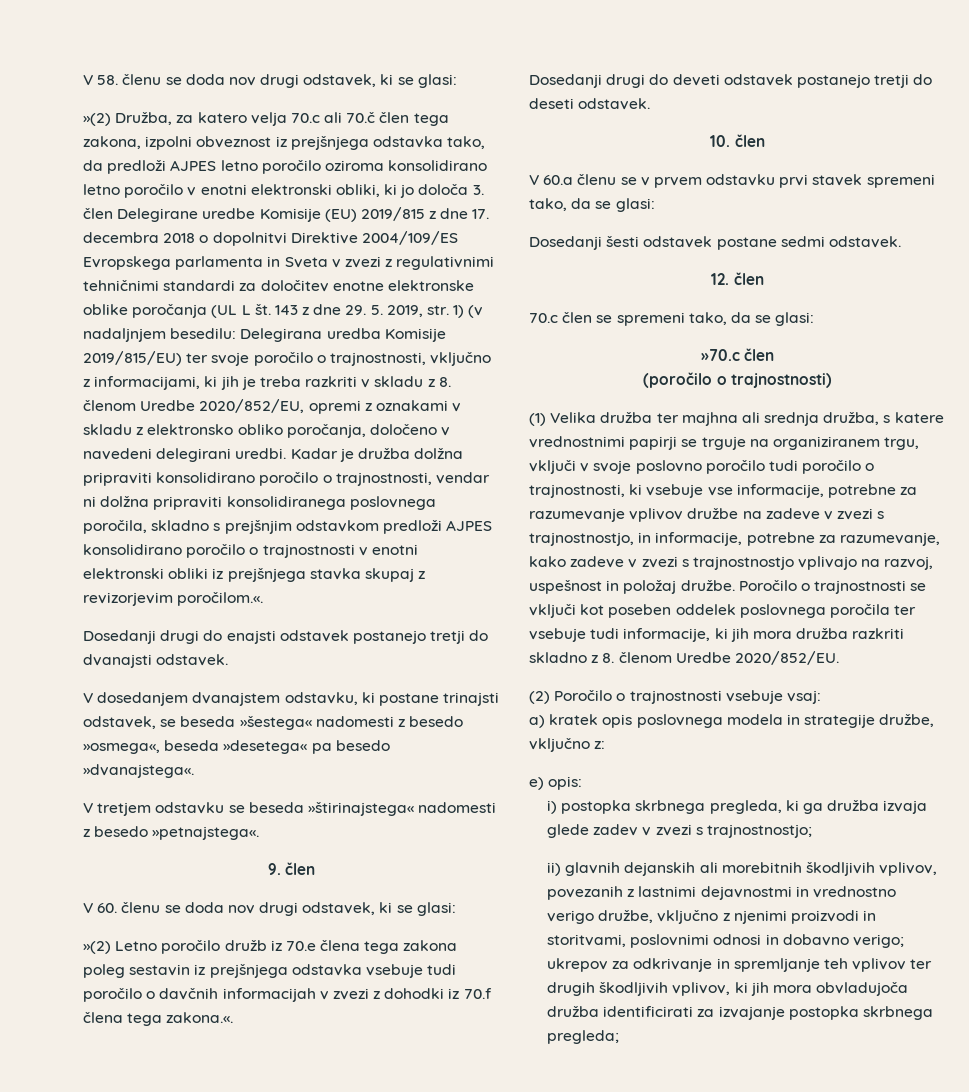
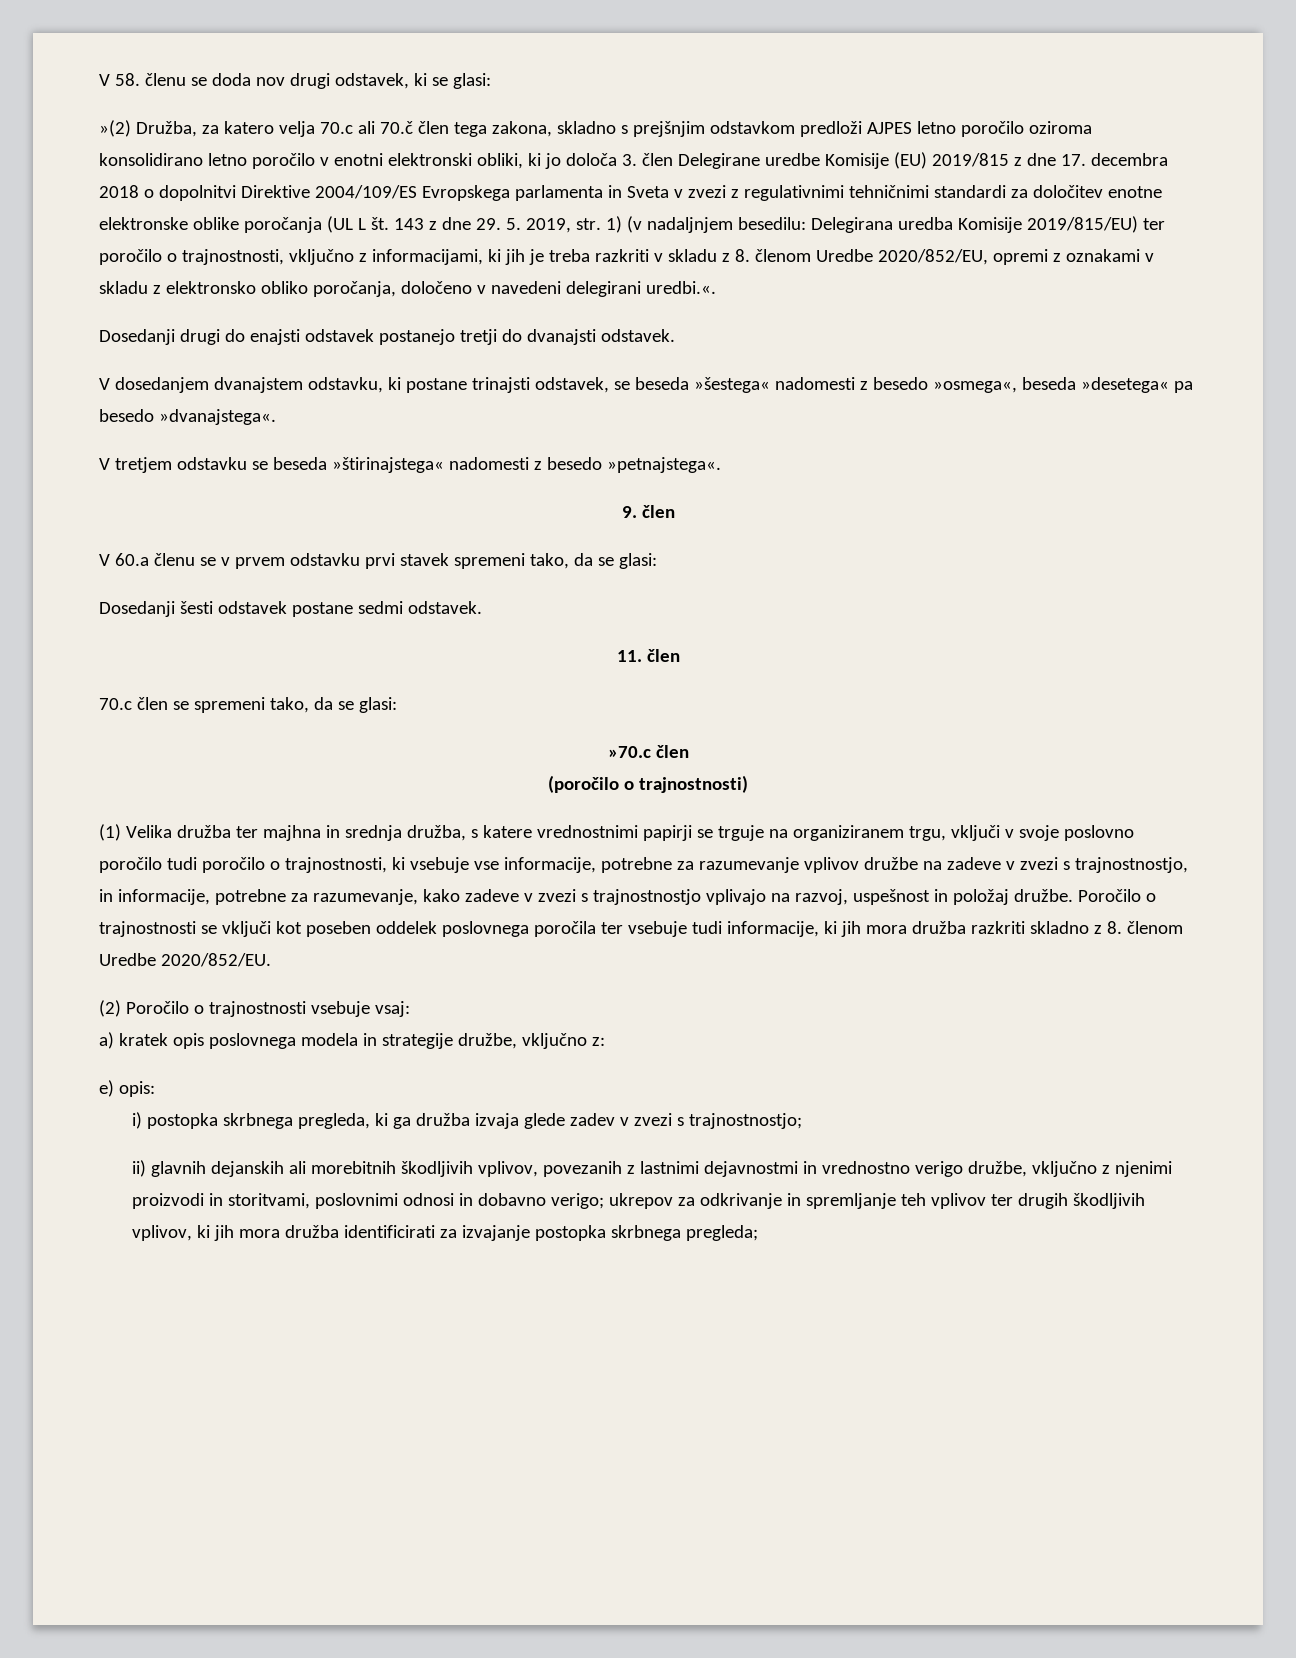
[145,136,486,150] [83,160,103,171] izpolni obveznost iz prejšnjega odstavka tako, da -> [556,121,795,137] skladno s prejšnjim odstavkom
[211,352,250,366] svoje -> (1165, 224) none
[235,448,464,462] [83,472,490,486] [83,496,436,510] [83,520,493,534] [83,544,418,558] [83,568,426,582] [83,592,264,606] uredbi. Kadar je družba dolžna pripraviti konsolidirano poročilo o trajnostnosti, vendar ni dolžna pripraviti konsolidiranega poslovnega poročila, skladno s prejšnjim odstavkom predloži AJPES konsolidirano poročilo o trajnostnosti v enotni elektronski obliki iz prejšnjega stavka skupaj z revizorjevim poročilom.«. -> [645,281,716,294] uredbi.«.
[83,902,456,916] [83,940,458,954] [83,964,457,978] [83,988,492,1002] [83,1012,234,1026] [529,74,933,88] [529,98,651,110] [710,134,765,147] // V 60. členu se doda nov drugi odstavek, ki se glasi: // »(2) Letno poročilo družb iz 70.e člena tega zakona poleg sestavin iz prejšnjega odstavka vsebuje tudi poročilo o davčnih informacijah v zvezi z dohodki iz 70.f člena tega zakona.«. // Dosedanji drugi do deveti odstavek postanejo tretji do deseti odstavek. // 10. člen -> (675, 511) none
[711,273,730,285] 12. -> [616,650,642,662] 11.
[741,412,760,423] ali -> [325,825,340,838] in
[816,982,909,996] obvladujoča -> (281, 1233) none

